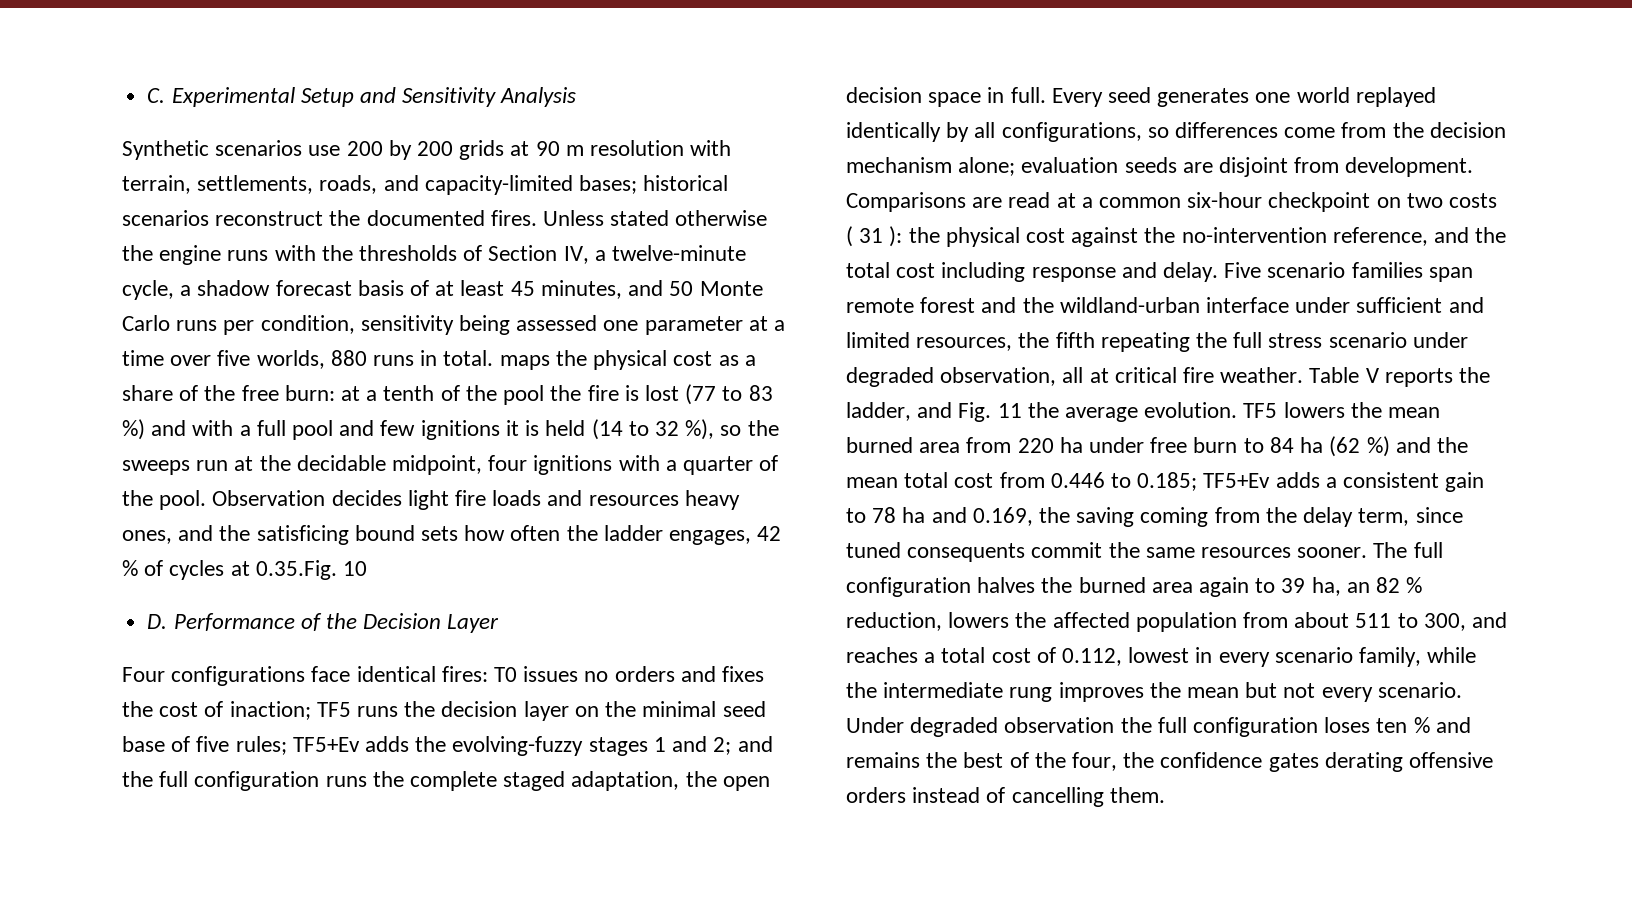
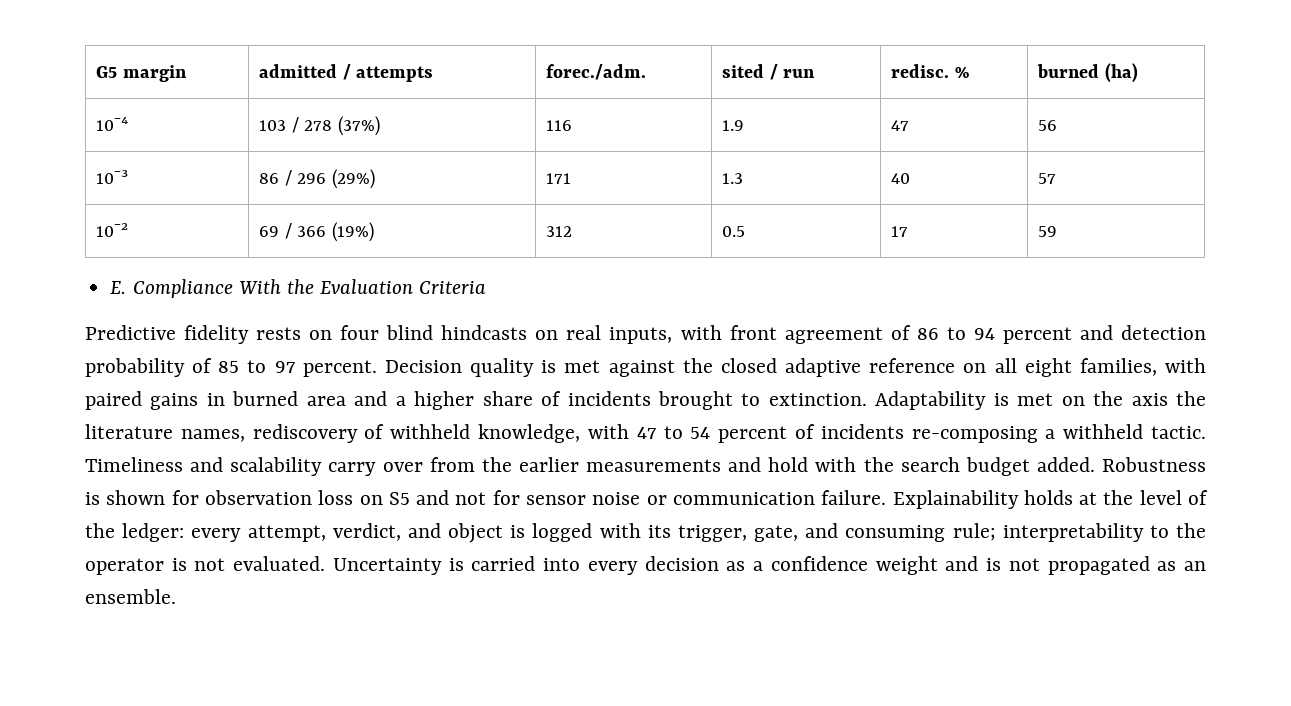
[147,87,577,107] [122,140,732,160] [122,175,729,195] [122,210,768,226] [122,245,747,265] [122,280,763,300] [122,315,786,335] [122,350,756,370] [122,384,773,405] [122,419,779,440] [122,455,779,475] [122,490,740,510] [122,525,782,545] [122,560,368,580] [147,613,500,633] [122,666,765,686] [122,701,766,721] [122,736,773,756] [122,771,770,791] [846,87,1436,107] [846,122,1506,142] [846,157,1474,177] [846,192,1498,212] [846,226,1507,247] [846,262,1473,282] [846,297,1484,313] [846,332,1468,352] [846,367,1491,387] [846,402,1441,422] [846,436,1468,457] [846,472,1485,492] [846,507,1463,527] [846,542,1443,562] [846,577,1423,597] [846,612,1508,632] [846,647,1477,667] [846,682,1462,702] [846,717,1471,737] [846,752,1494,772] [846,787,1165,807] C. Experimental Setup and Sensitivity Analysis // Synthetic scenarios use 200 by 200 grids at 90 m resolution with terrain, settlements, roads, and capacity-limited bases; historical scenarios reconstruct the documented fires. Unless stated otherwise the engine runs with the thresholds of Section IV, a twelve-minute cycle, a shadow forecast basis of at least 45 minutes, and 50 Monte Carlo runs per condition, sensitivity being assessed one parameter at a time over five worlds, 880 runs in total. maps the physical cost as a share of the free burn: at a tenth of the pool the fire is lost (77 to 83 %) and with a full pool and few ignitions it is held (14 to 32 %), so the sweeps run at the decidable midpoint, four ignitions with a quarter of the pool. Observation decides light fire loads and resources heavy ones, and the satisficing bound sets how often the ladder engages, 42 % of cycles at 0.35.Fig. 10 // D. Performance of the Decision Layer // Four configurations face identical fires: T0 issues no orders and fixes the cost of inaction; TF5 runs the decision layer on the minimal seed base of five rules; TF5+Ev adds the evolving-fuzzy stages 1 and 2; and the full configuration runs the complete staged adaptation, the open decision space in full. Every seed generates one world replayed identically by all configurations, so differences come from the decision mechanism alone; evaluation seeds are disjoint from development. Comparisons are read at a common six-hour checkpoint on two costs ( 31 ): the physical cost against the no-intervention reference, and the total cost including response and delay. Five scenario families span remote forest and the wildland-urban interface under sufficient and limited resources, the fifth repeating the full stress scenario under degraded observation, all at critical fire weather. Table V reports the ladder, and Fig. 11 the average evolution. TF5 lowers the mean burned area from 220 ha under free burn to 84 ha (62 %) and the mean total cost from 0.446 to 0.185; TF5+Ev adds a consistent gain to 78 ha and 0.169, the saving coming from the delay term, since tuned consequents commit the same resources sooner. The full configuration halves the burned area again to 39 ha, an 82 % reduction, lowers the affected population from about 511 to 300, and reaches a total cost of 0.112, lowest in every scenario family, while the intermediate rung improves the mean but not every scenario. Under degraded observation the full configuration loses ten % and remains the best of the four, the confidence gates derating offensive orders instead of cancelling them. -> [96,65,187,82] [259,64,434,82] [546,64,647,80] [722,64,816,80] [891,64,969,78] [1037,63,1138,83] [96,117,129,131] [259,116,380,136] [546,120,573,131] [722,120,745,131] [891,120,910,131] [1038,120,1058,131] [96,170,129,184] [259,169,375,189] [546,173,572,184] [722,173,744,184] [891,173,911,184] [1038,173,1057,184] [96,223,129,237] [259,222,374,242] [546,226,573,237] [722,226,746,237] [891,226,909,237] [1038,226,1058,237] [110,279,487,298] [85,325,1207,344] [85,358,1206,377] [85,391,1207,410] [85,424,1206,443] [85,457,1206,476] [85,490,1208,509] [85,523,1206,543] [85,556,1206,575] [85,589,176,604] G5 margin | admitted / attempts | forec./adm. | sited / run | redisc. % | burned (ha) // 10⁻⁴ | 103 / 278 (37%) | 116 | 1.9 | 47 | 56 // 10⁻³ | 86 / 296 (29%) | 171 | 1.3 | 40 | 57 // 10⁻² | 69 / 366 (19%) | 312 | 0.5 | 17 | 59 // E. Compliance With the Evaluation Criteria // Predictive fidelity rests on four blind hindcasts on real inputs, with front agreement of 86 to 94 percent and detection probability of 85 to 97 percent. Decision quality is met against the closed adaptive reference on all eight families, with paired gains in burned area and a higher share of incidents brought to extinction. Adaptability is met on the axis the literature names, rediscovery of withheld knowledge, with 47 to 54 percent of incidents re-composing a withheld tactic. Timeliness and scalability carry over from the earlier measurements and hold with the search budget added. Robustness is shown for observation loss on S5 and not for sensor noise or communication failure. Explainability holds at the level of the ledger: every attempt, verdict, and object is logged with its trigger, gate, and consuming rule; interpretability to the operator is not evaluated. Uncertainty is carried into every decision as a confidence weight and is not propagated as an ensemble.

